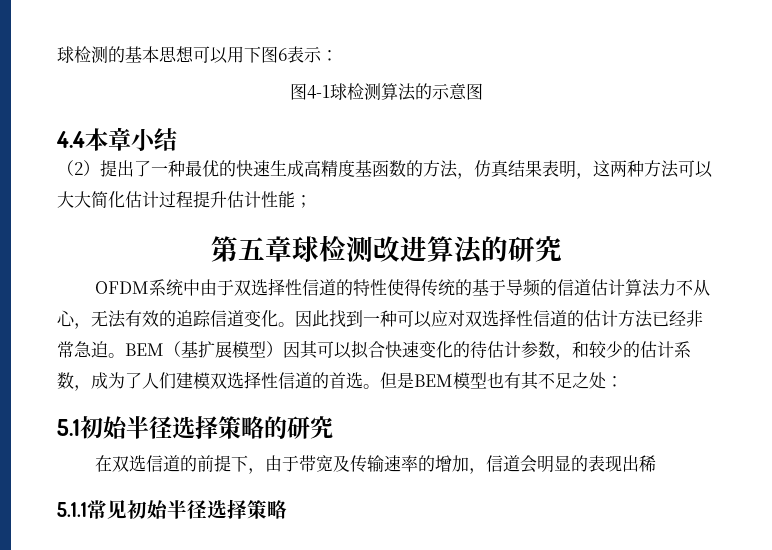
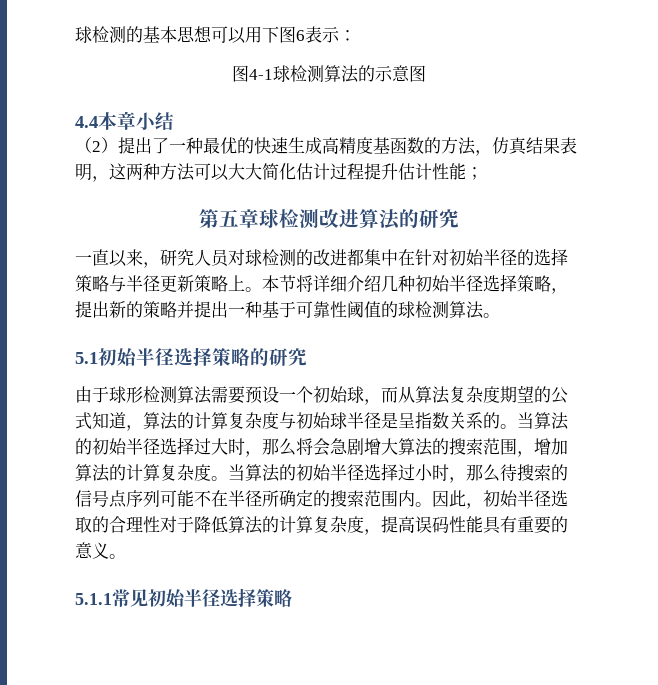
[95,278,711,297] [57,309,703,329] [57,340,691,360] [57,371,623,391] OFDM系统中由于双选择性信道的特性使得传统的基于导频的信道估计算法力不从心，无法有效的追踪信道变化。因此找到一种可以应对双选择性信道的估计方法已经非常急迫。BEM（基扩展模型）因其可以拟合快速变化的待估计参数，和较少的估计系数，成为了人们建模双选择性信道的首选。但是BEM模型也有其不足之处： -> [75,248,568,268] [75,274,568,294] [75,301,500,319] 一直以来，研究人员对球检测的改进都集中在针对初始半径的选择策略与半径更新策略上。本节将详细介绍几种初始半径选择策略，提出新的策略并提出一种基于可靠性阈值的球检测算法。
[95,455,657,474] 在双选信道的前提下，由于带宽及传输速率的增加，信道会明显的表现出稀 -> [75,385,568,405] [75,412,569,431] [75,437,568,457] [75,463,568,483] [75,490,568,509] [75,516,568,535] [75,542,126,559] 由于球形检测算法需要预设一个初始球，而从算法复杂度期望的公式知道，算法的计算复杂度与初始球半径是呈指数关系的。当算法的初始半径选择过大时，那么将会急剧增大算法的搜索范围，增加算法的计算复杂度。当算法的初始半径选择过小时，那么待搜索的信号点序列可能不在半径所确定的搜索范围内。因此，初始半径选取的合理性对于降低算法的计算复杂度，提高误码性能具有重要的意义。

